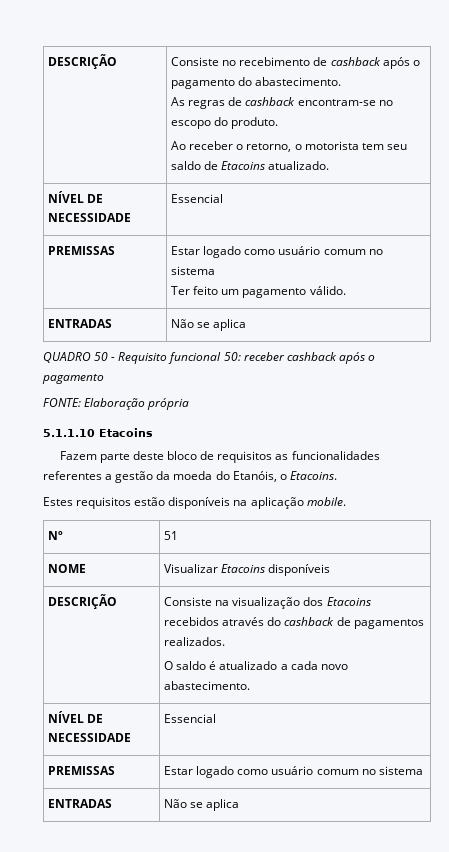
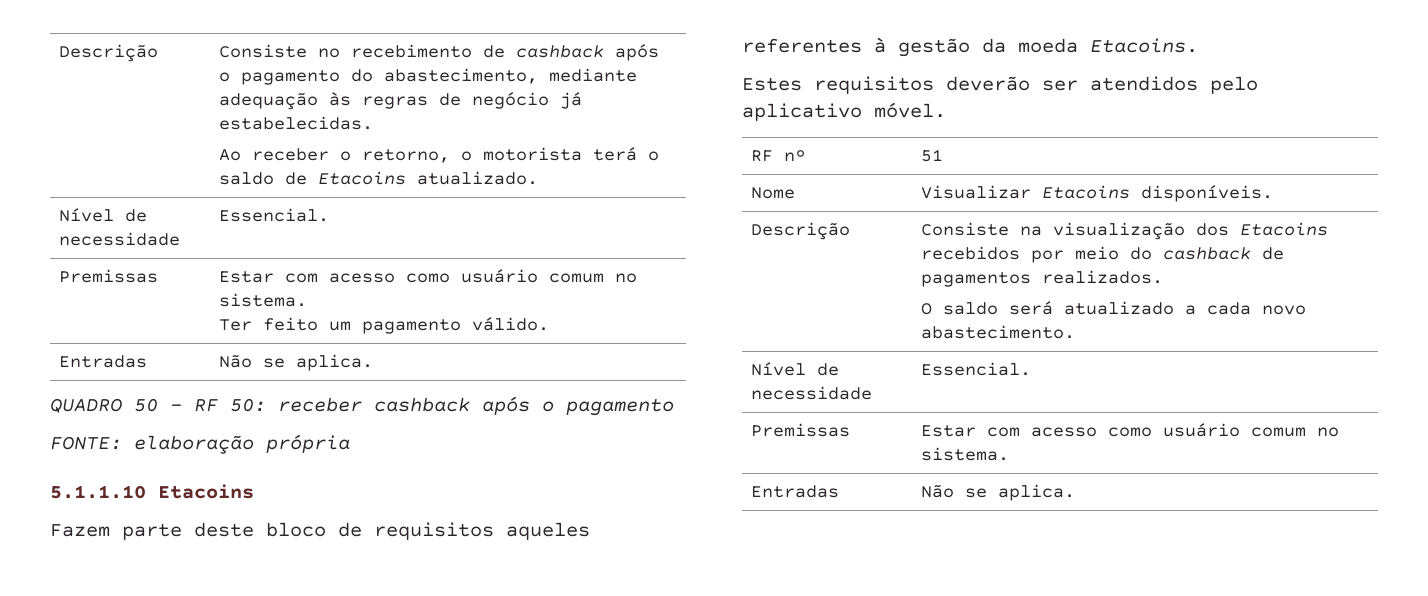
[48,54,118,69] DESCRIÇÃO -> [59,44,159,62] Descrição
[255,77,342,86] [171,97,393,109] [171,117,279,129] abastecimento. // As regras de cashback encontram-se no escopo do produto. -> [384,68,638,84] [219,92,583,110] [219,116,374,130] abastecimento, mediante adequação às regras de negócio já estabelecidas.
[361,143,407,150] tem seu -> [593,147,660,161] terá o
[48,191,104,203] [48,213,132,222] [171,194,224,203] [48,246,116,255] [171,246,383,258] [171,266,216,275] NÍVEL DE NECESSIDADE | Essencial // PREMISSAS | Estar logado como usuário comum no sistema -> [59,208,148,222] [59,232,181,246] [219,208,330,222] [59,269,159,283] [219,269,638,283] [219,293,308,307] Nível de necessidade | Essencial. // Premissas | Estar com acesso como usuário comum no sistema.
[48,319,113,328] [171,319,247,331] ENTRADAS | Não se aplica -> [59,355,148,368] [219,354,374,371] Entradas | Não se aplica.
[118,352,222,364] Requisito funcional -> [194,399,218,412] RF
[84,398,146,410] Elaboração -> [134,435,254,454] elaboração
[275,451,380,460] [43,471,337,483] [43,497,346,509] [48,531,64,540] as funcionalidades referentes a gestão da moeda do Etanóis, o Etacoins. // Estes requisitos estão disponíveis na aplicação mobile. // Nº -> [506,522,590,540] [742,37,1198,57] [742,76,1258,94] [742,102,946,121] [751,150,807,162] aqueles referentes à gestão da moeda Etacoins. // Estes requisitos deverão ser atendidos pelo aplicativo móvel. // RF nº
[48,564,87,573] NOME -> [751,187,796,199] Nome
[268,564,331,576] [48,594,118,609] disponíveis // DESCRIÇÃO -> [1141,185,1274,202] [751,222,851,240] disponíveis. // Descrição
[222,617,265,626] através -> [1031,246,1120,263] por meio
[209,661,217,670] é -> [1009,301,1054,315] será
[48,711,104,723] [48,733,132,742] [164,714,217,723] [48,766,116,775] [164,766,423,778] [48,799,113,808] [164,799,240,811] NÍVEL DE NECESSIDADE | Essencial // PREMISSAS | Estar logado como usuário comum no sistema // ENTRADAS | Não se aplica -> [751,362,840,376] [751,386,873,400] [921,362,1032,376] [751,423,851,437] [921,423,1340,437] [921,447,1010,461] [751,485,840,498] [921,484,1076,501] Nível de necessidade | Essencial. // Premissas | Estar com acesso como usuário comum no sistema. // Entradas | Não se aplica.

